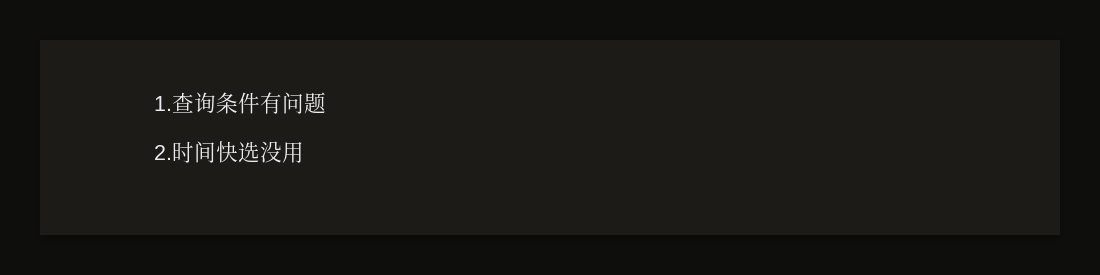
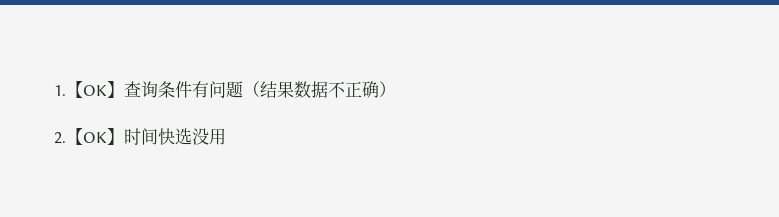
(172, 103) none -> [66,81,124,98] 【OK】
(326, 103) none -> [243,81,396,98] （结果数据不正确）
(172, 152) none -> [66,128,124,145] 【OK】

